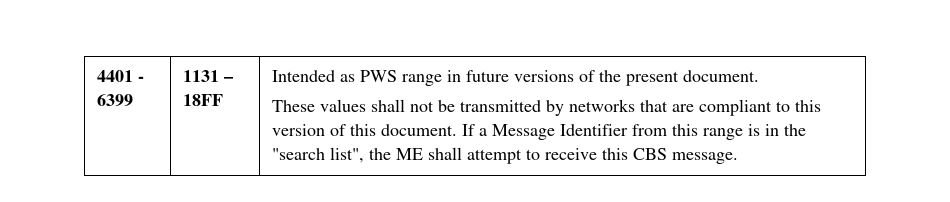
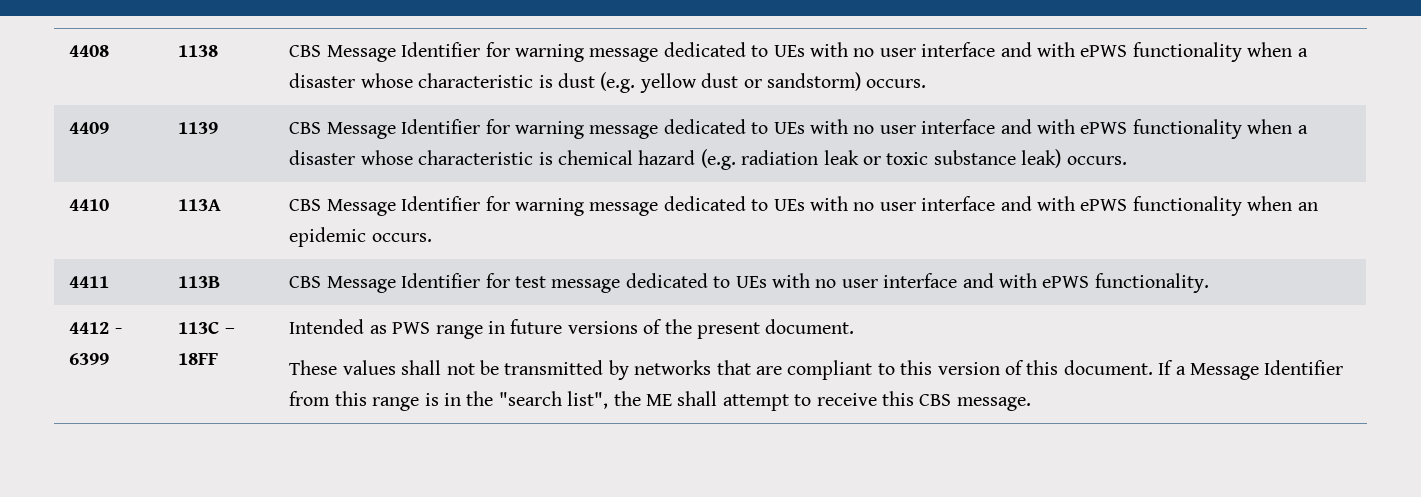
[96,70,133,82] 4401 -> [69,45,110,57] [178,45,219,57] [289,42,1308,62] [289,72,927,93] [69,122,110,134] [178,122,219,134] [289,119,1308,139] [289,149,1127,170] [69,199,110,211] [178,199,222,211] [289,196,1318,216] [289,227,432,247] [69,276,110,288] [178,276,221,288] [289,273,1209,293] [69,322,110,334] 4408 | 1138 | CBS Message Identifier for warning message dedicated to UEs with no user interface and with ePWS functionality when a disaster whose characteristic is dust (e.g. yellow dust or sandstorm) occurs. // 4409 | 1139 | CBS Message Identifier for warning message dedicated to UEs with no user interface and with ePWS functionality when a disaster whose characteristic is chemical hazard (e.g. radiation leak or toxic substance leak) occurs. // 4410 | 113A | CBS Message Identifier for warning message dedicated to UEs with no user interface and with ePWS functionality when an epidemic occurs. // 4411 | 113B | CBS Message Identifier for test message dedicated to UEs with no user interface and with ePWS functionality. // 4412
[182,70,219,82] 1131 -> [178,321,220,334] 113C

